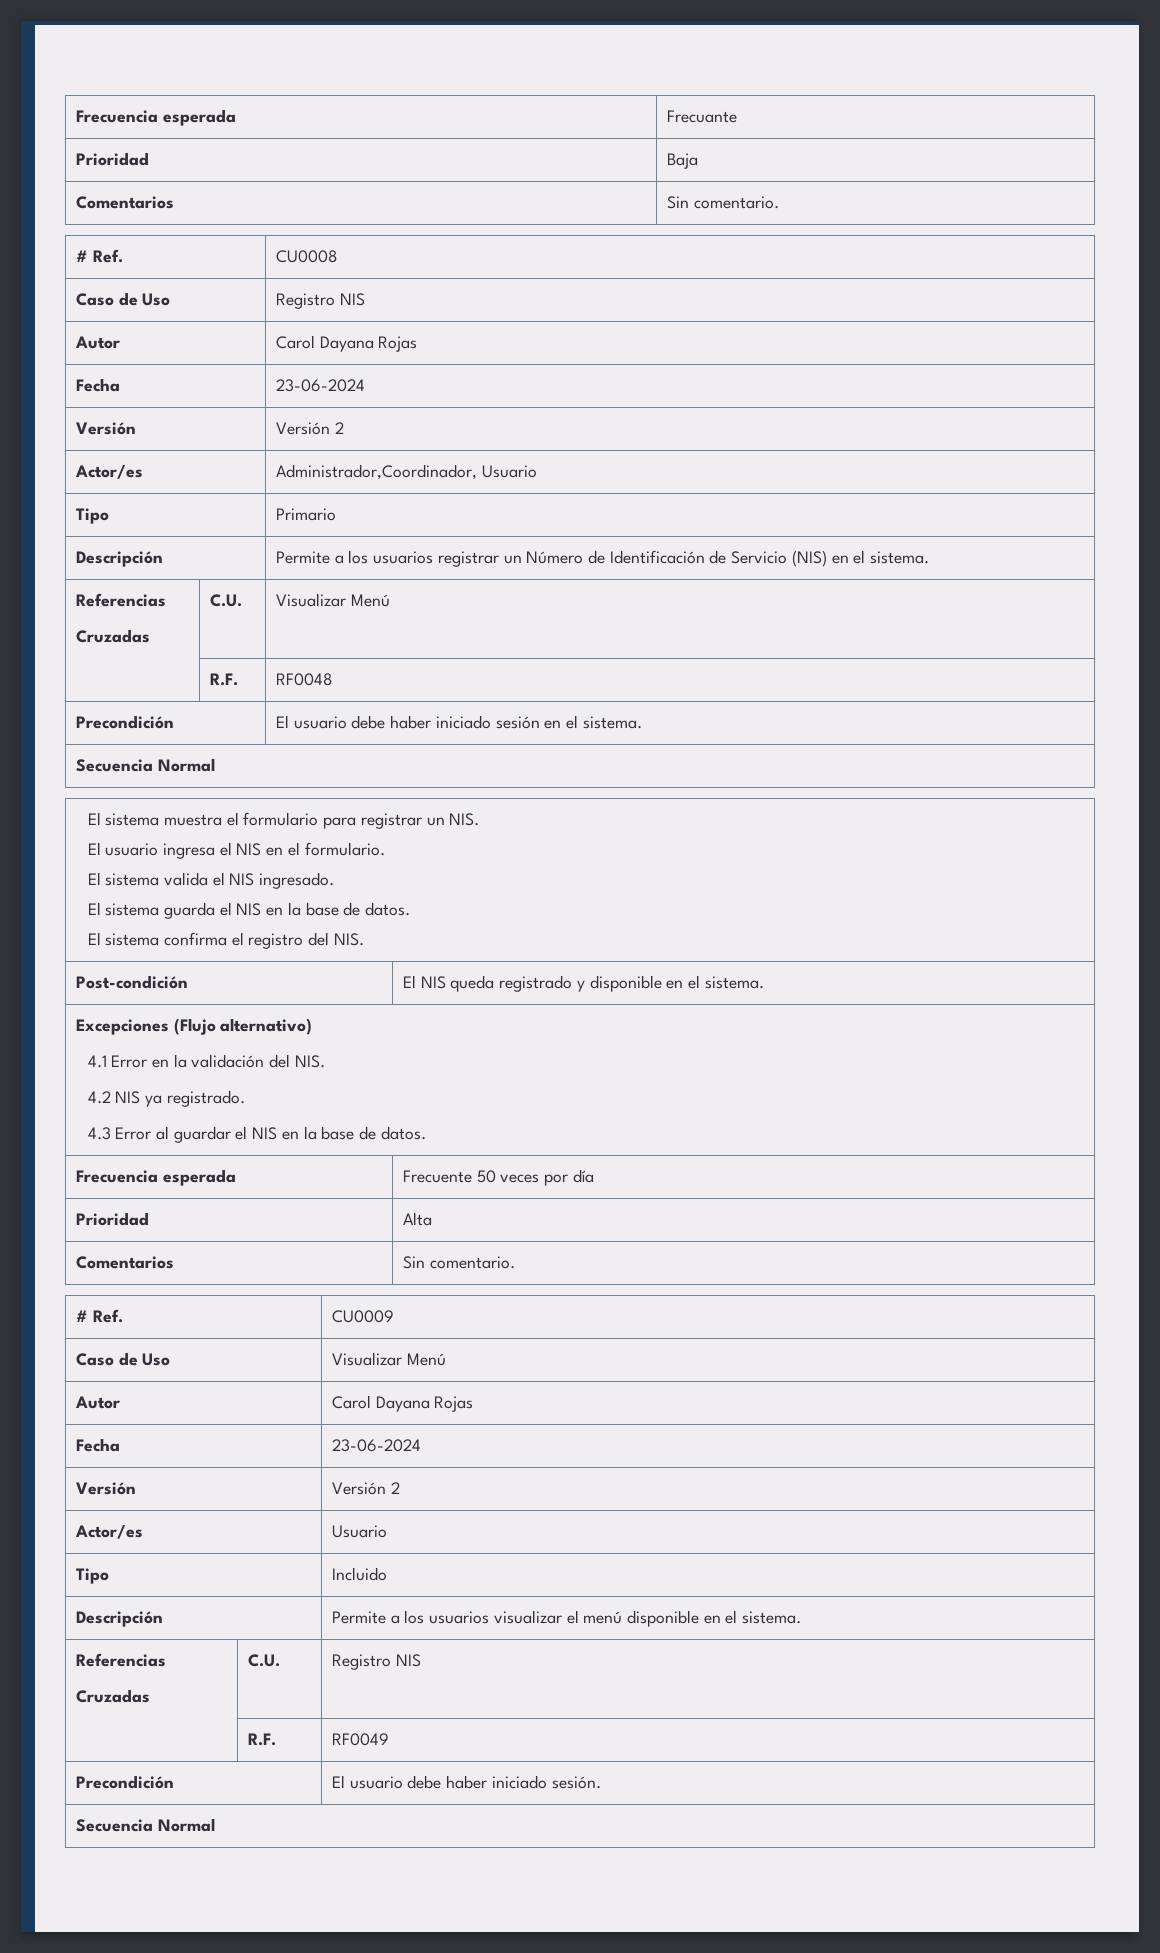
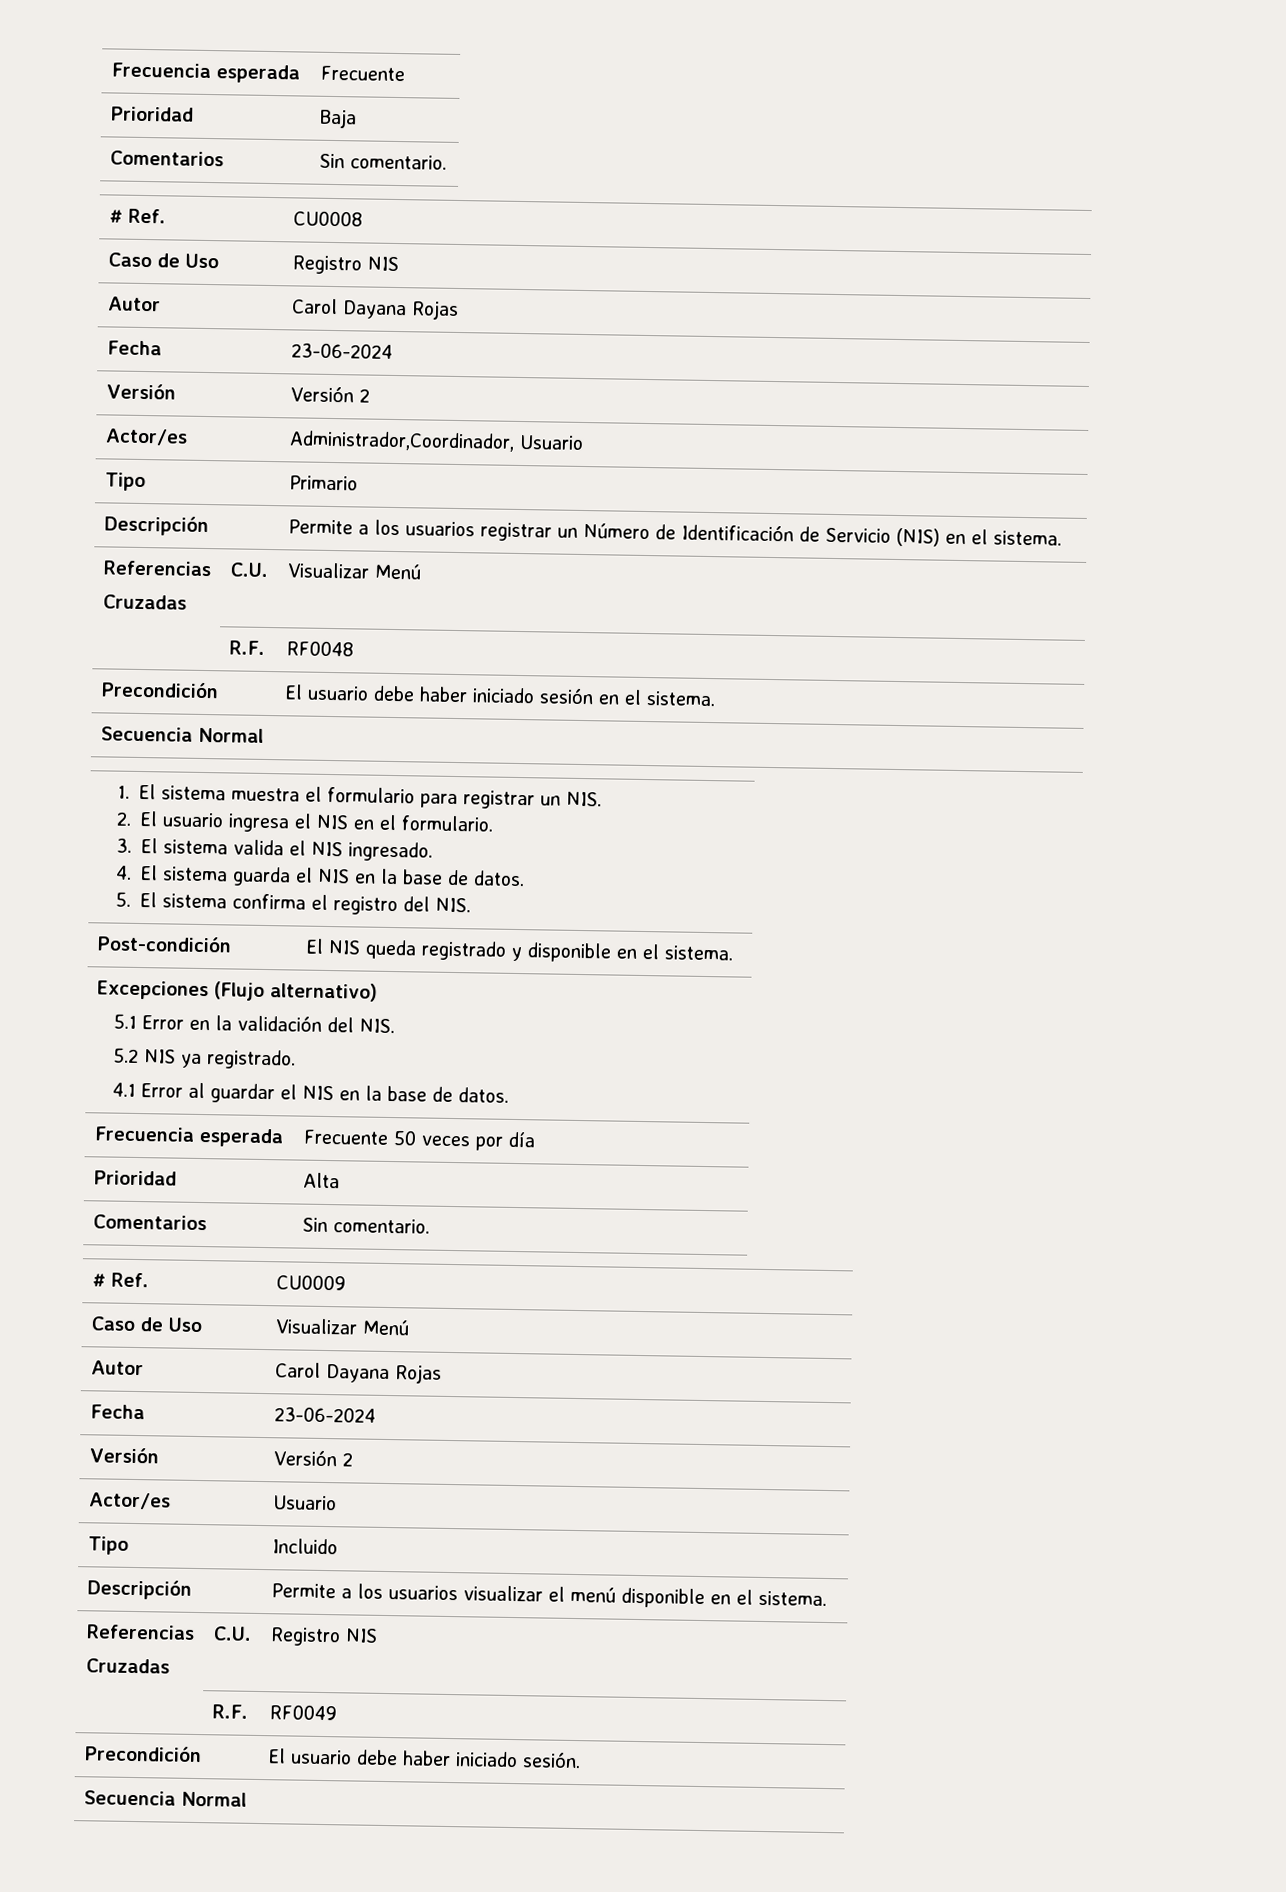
[75,109,236,126] [666,110,737,123] Frecuencia esperada | Frecuante -> [110,62,300,84] [319,65,405,82] Frecuencia esperada | Frecuente
(215, 765) none -> [117,785,131,799] 1.
(480, 819) none -> [116,811,133,826] 2.
(385, 849) none -> [116,837,133,853] 3.
(335, 880) none -> [115,865,133,880] 4.
(411, 909) none -> [115,891,132,907] 5.
[87,1055,107,1068] 4.1 -> [113,1013,138,1029] 5.1
[87,1091,111,1104] 4.2 -> [113,1047,140,1064] 5.2
[87,1127,111,1140] 4.3 -> [112,1082,137,1097] 4.1

